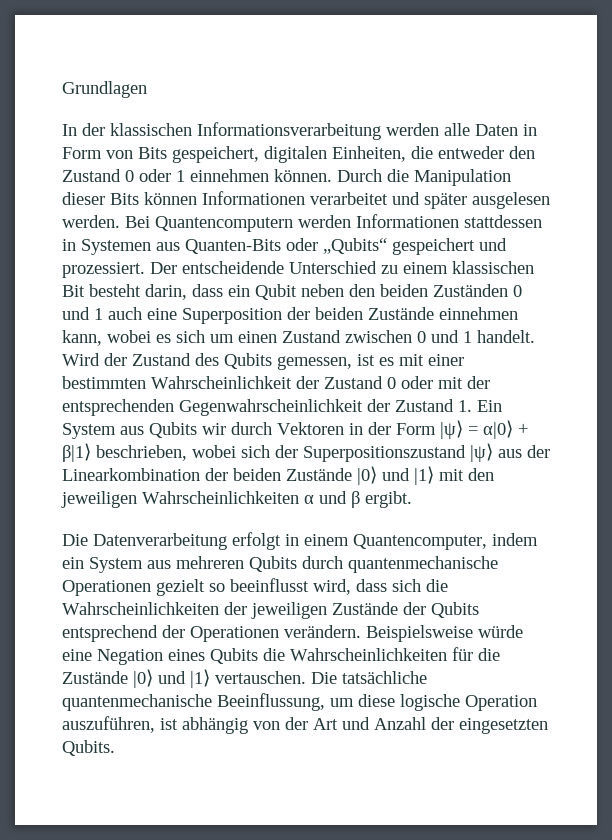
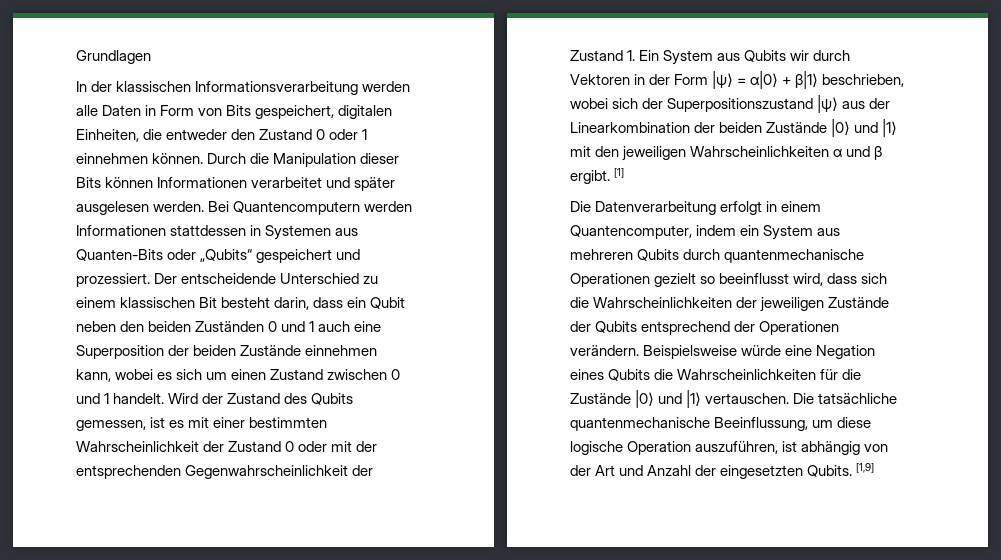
(412, 499) none -> [614,168,625,178] [1]
(115, 748) none -> [856,463,875,473] [1,9]

